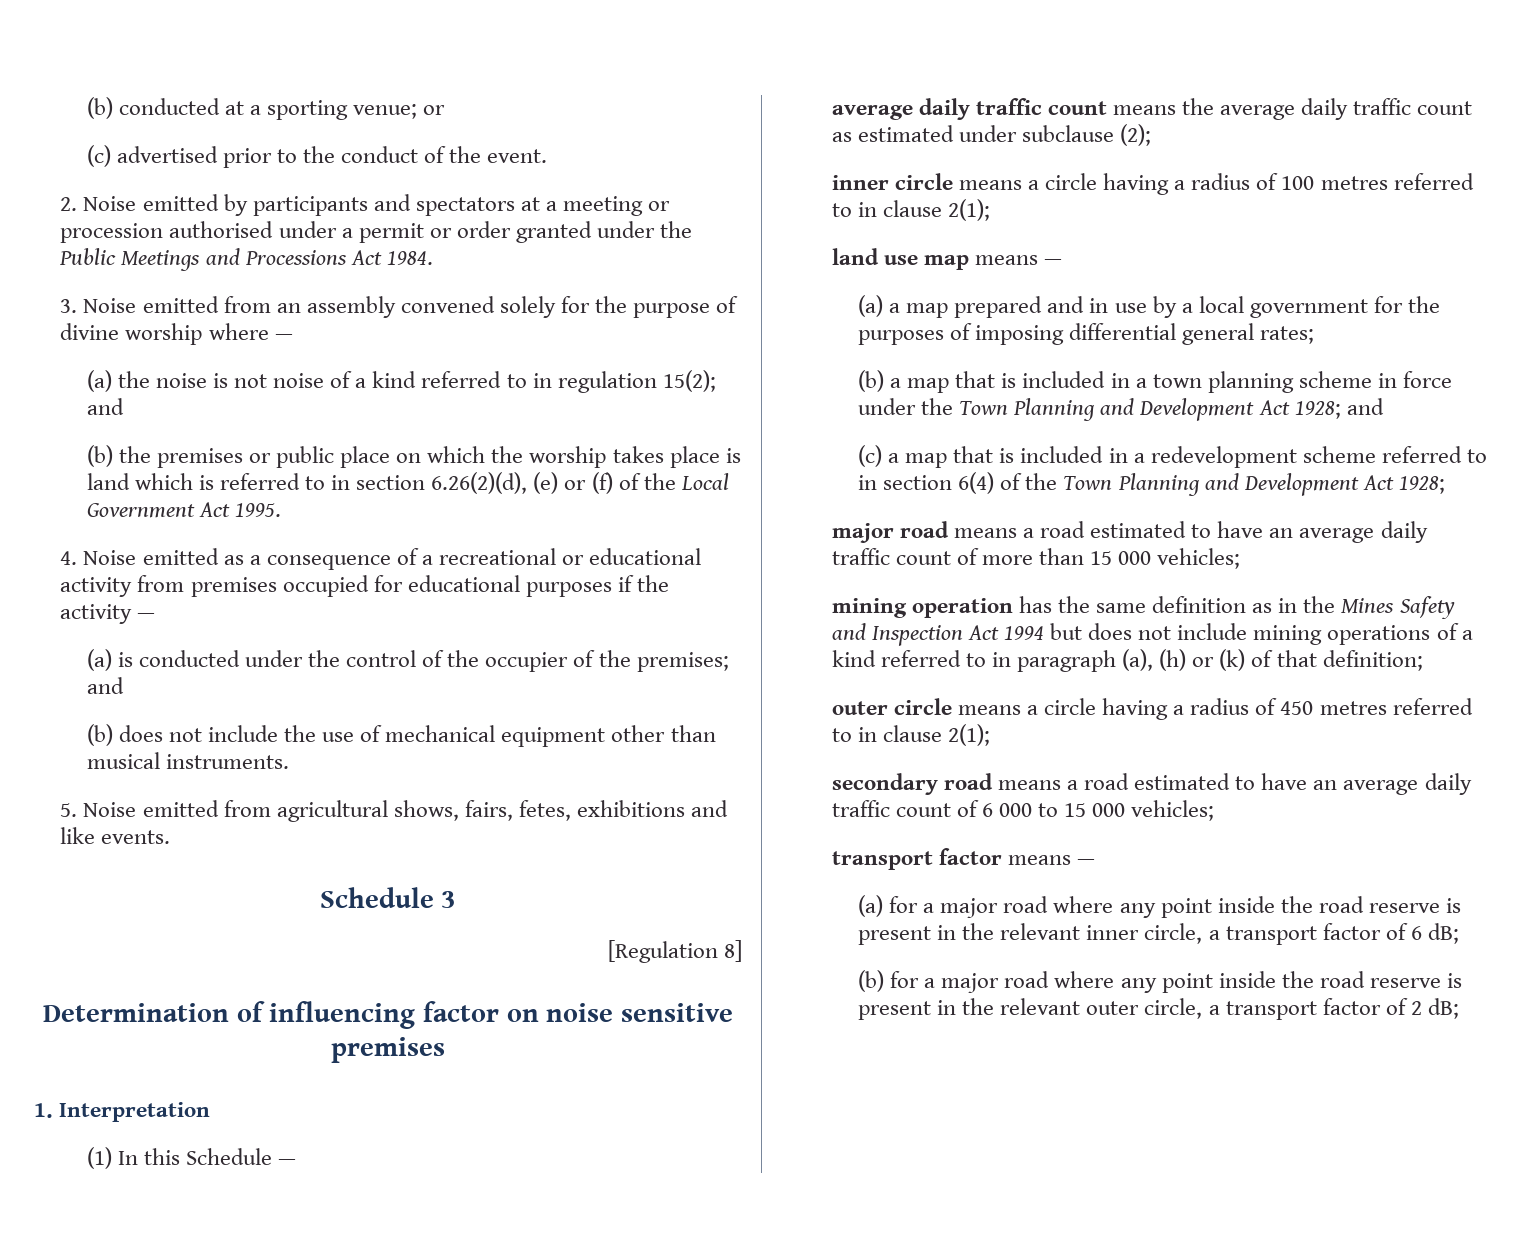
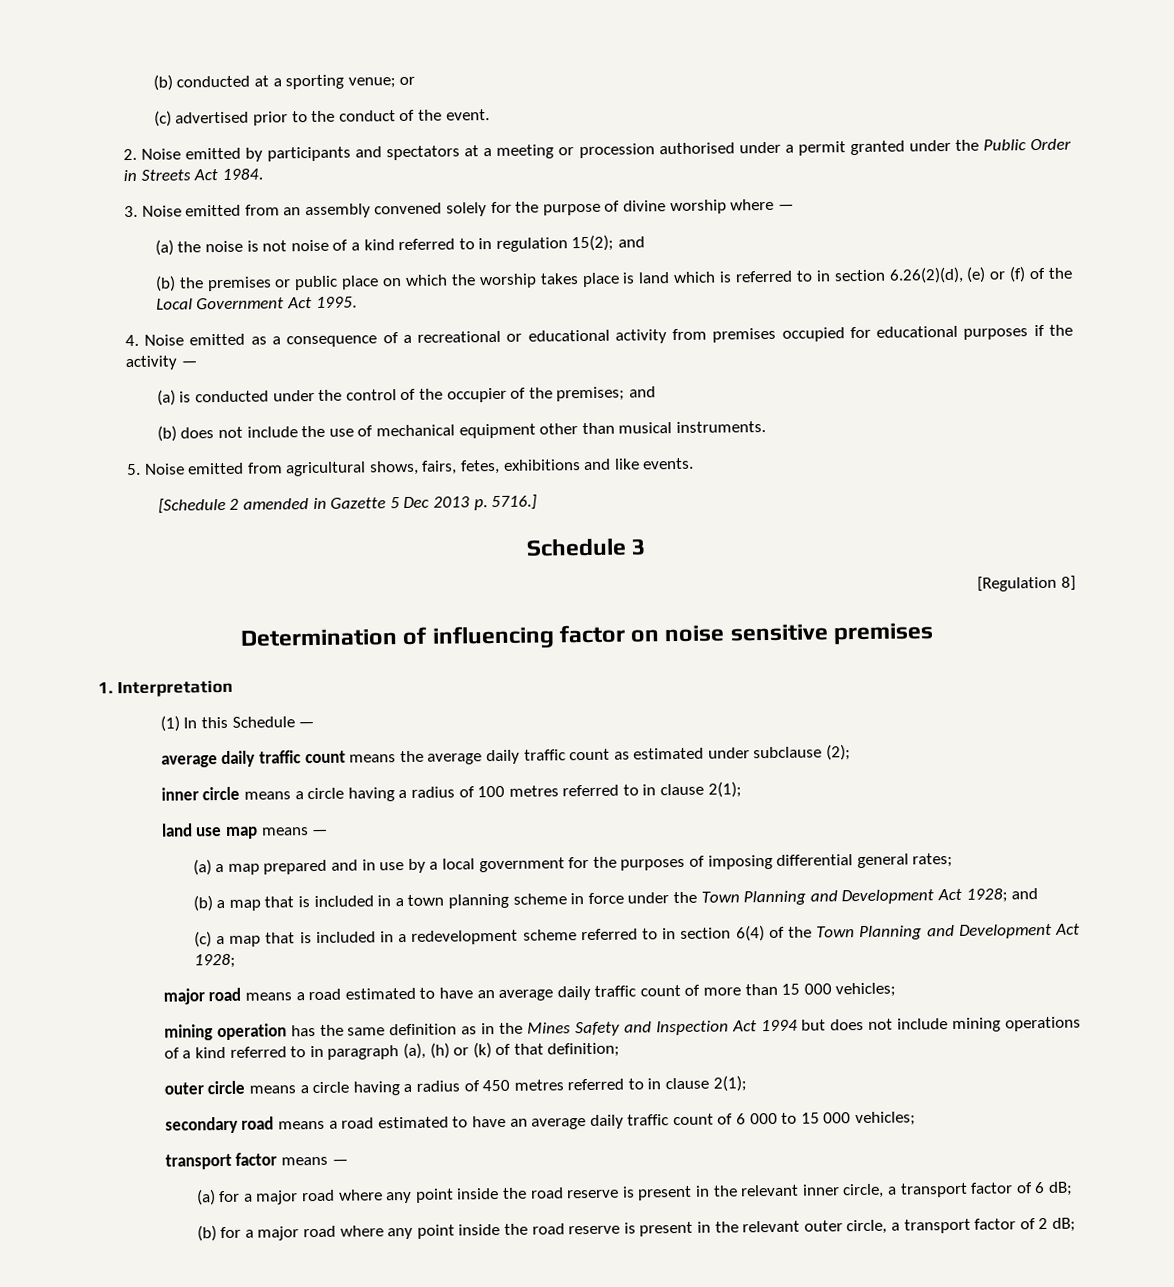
[429,221,511,238] or order -> (846, 148) none
[121,248,347,271] Meetings and Processions -> [1030,138,1072,151] [122,169,191,182] Order in Streets
(171, 837) none -> [157,494,538,514] // [Schedule 2 amended in Gazette 5 Dec 2013 p. 5716.]

